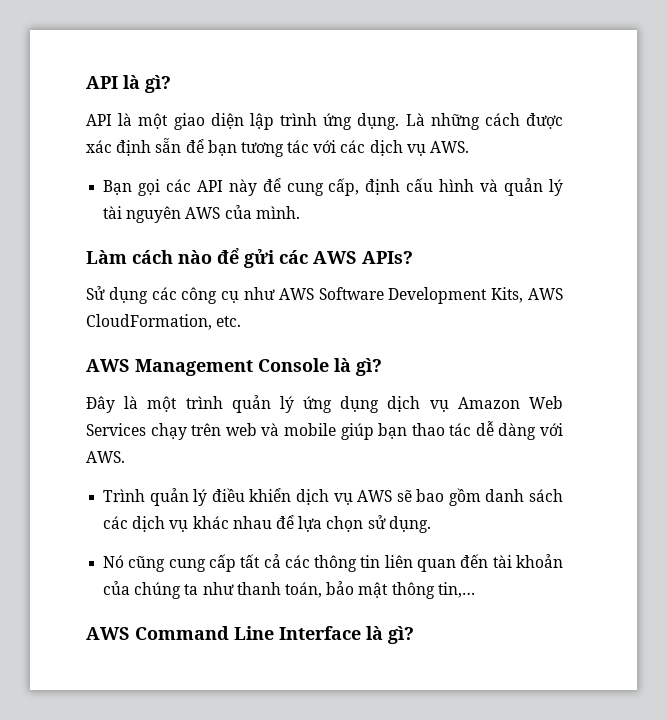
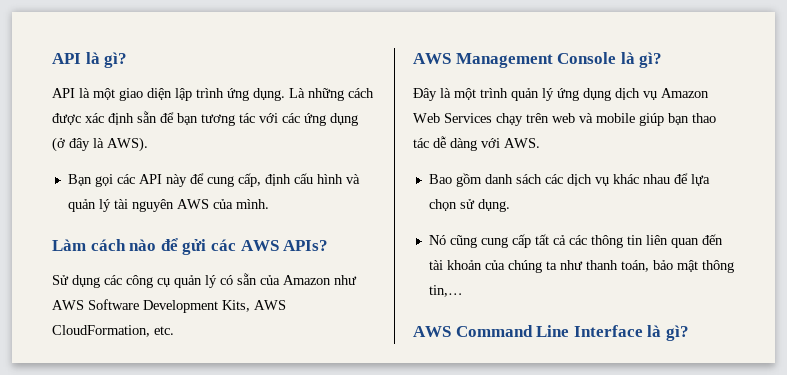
[369,140,470,156] dịch vụ AWS. -> [304,113,358,126] [52,137,148,152] ứng dụng (ở đây là AWS).
(240, 297) none -> [174,273,331,288] quản lý có sẵn của Amazon
[103,488,445,506] Trình quản lý điều khiển dịch vụ AWS sẽ bao -> [428,174,452,184] Bao

